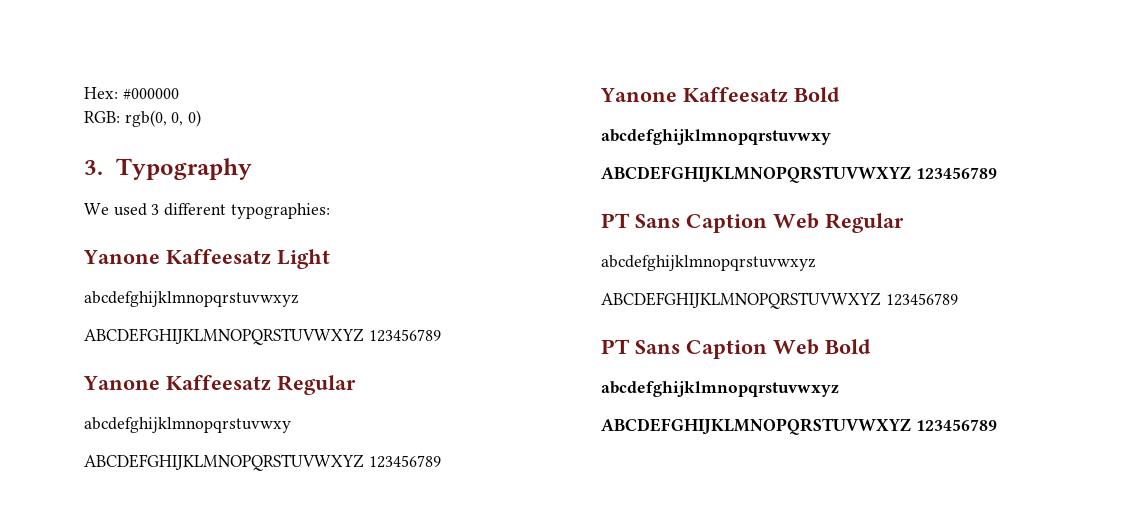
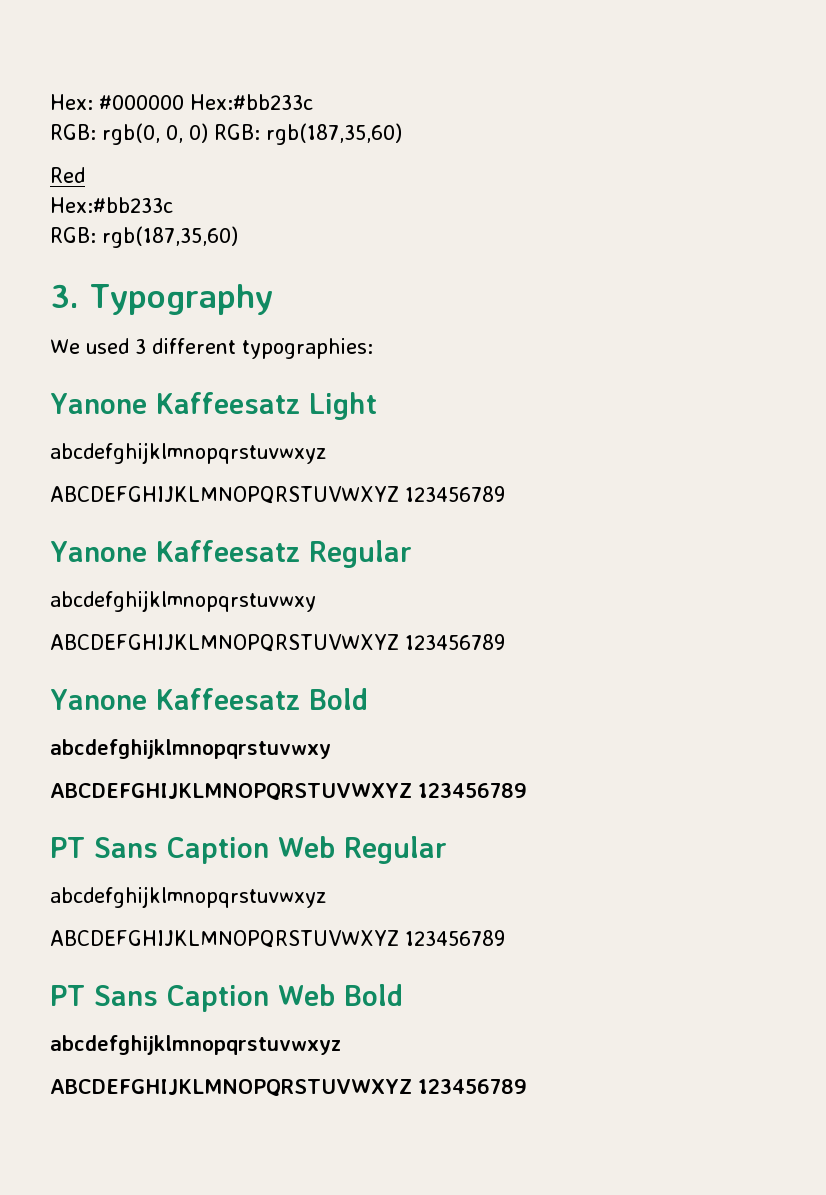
(179, 94) none -> [190,94,313,110] Hex:#bb233c
(202, 118) none -> [214,123,402,145] [50,167,85,183] [50,197,173,213] [50,226,238,248] RGB: rgb(187,35,60) // Red // Hex:#bb233c // RGB: rgb(187,35,60)

